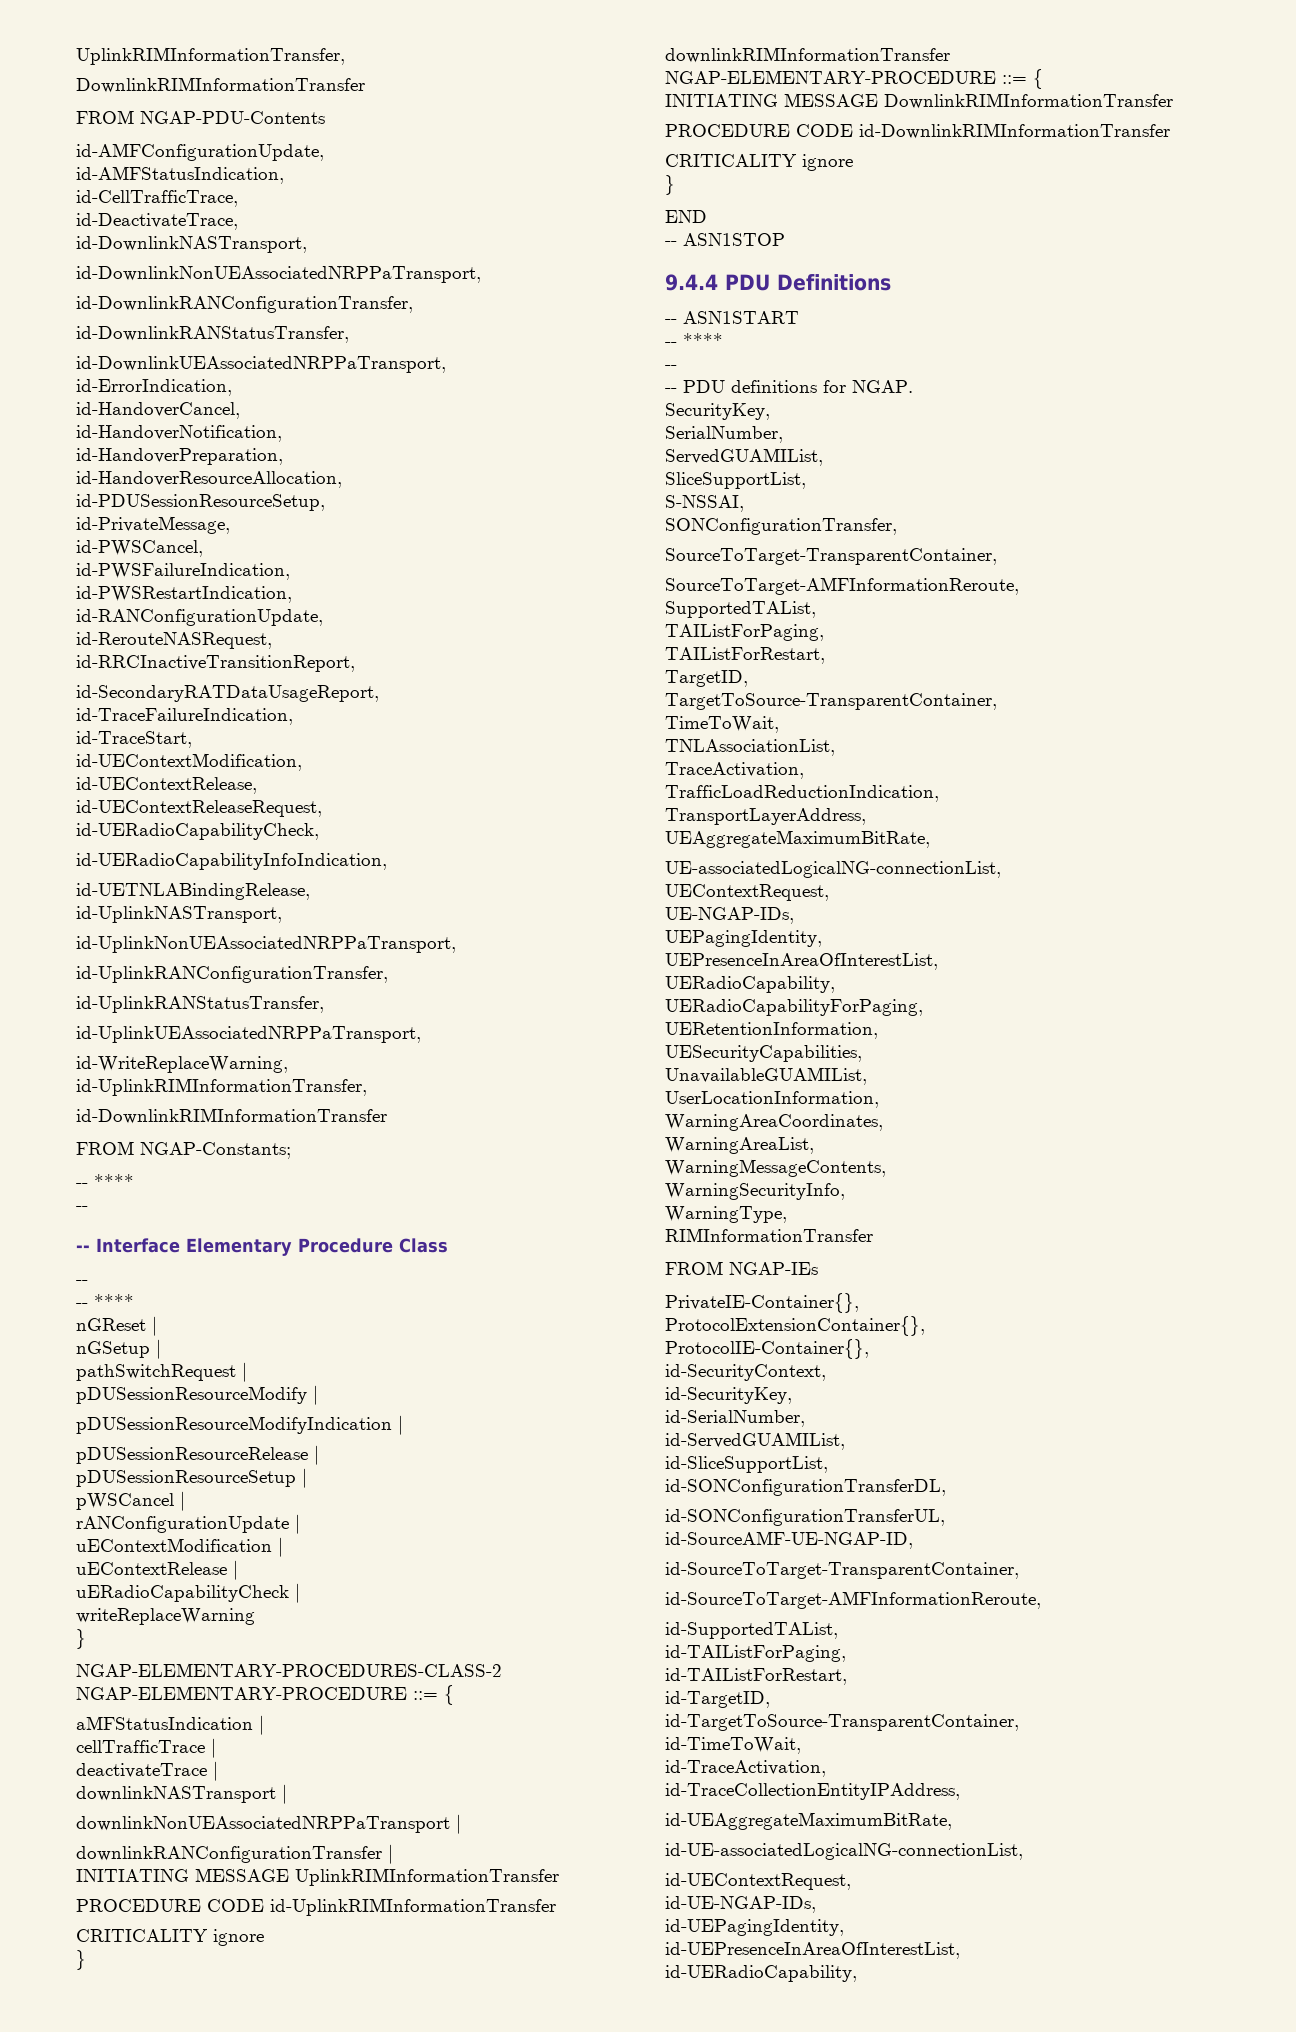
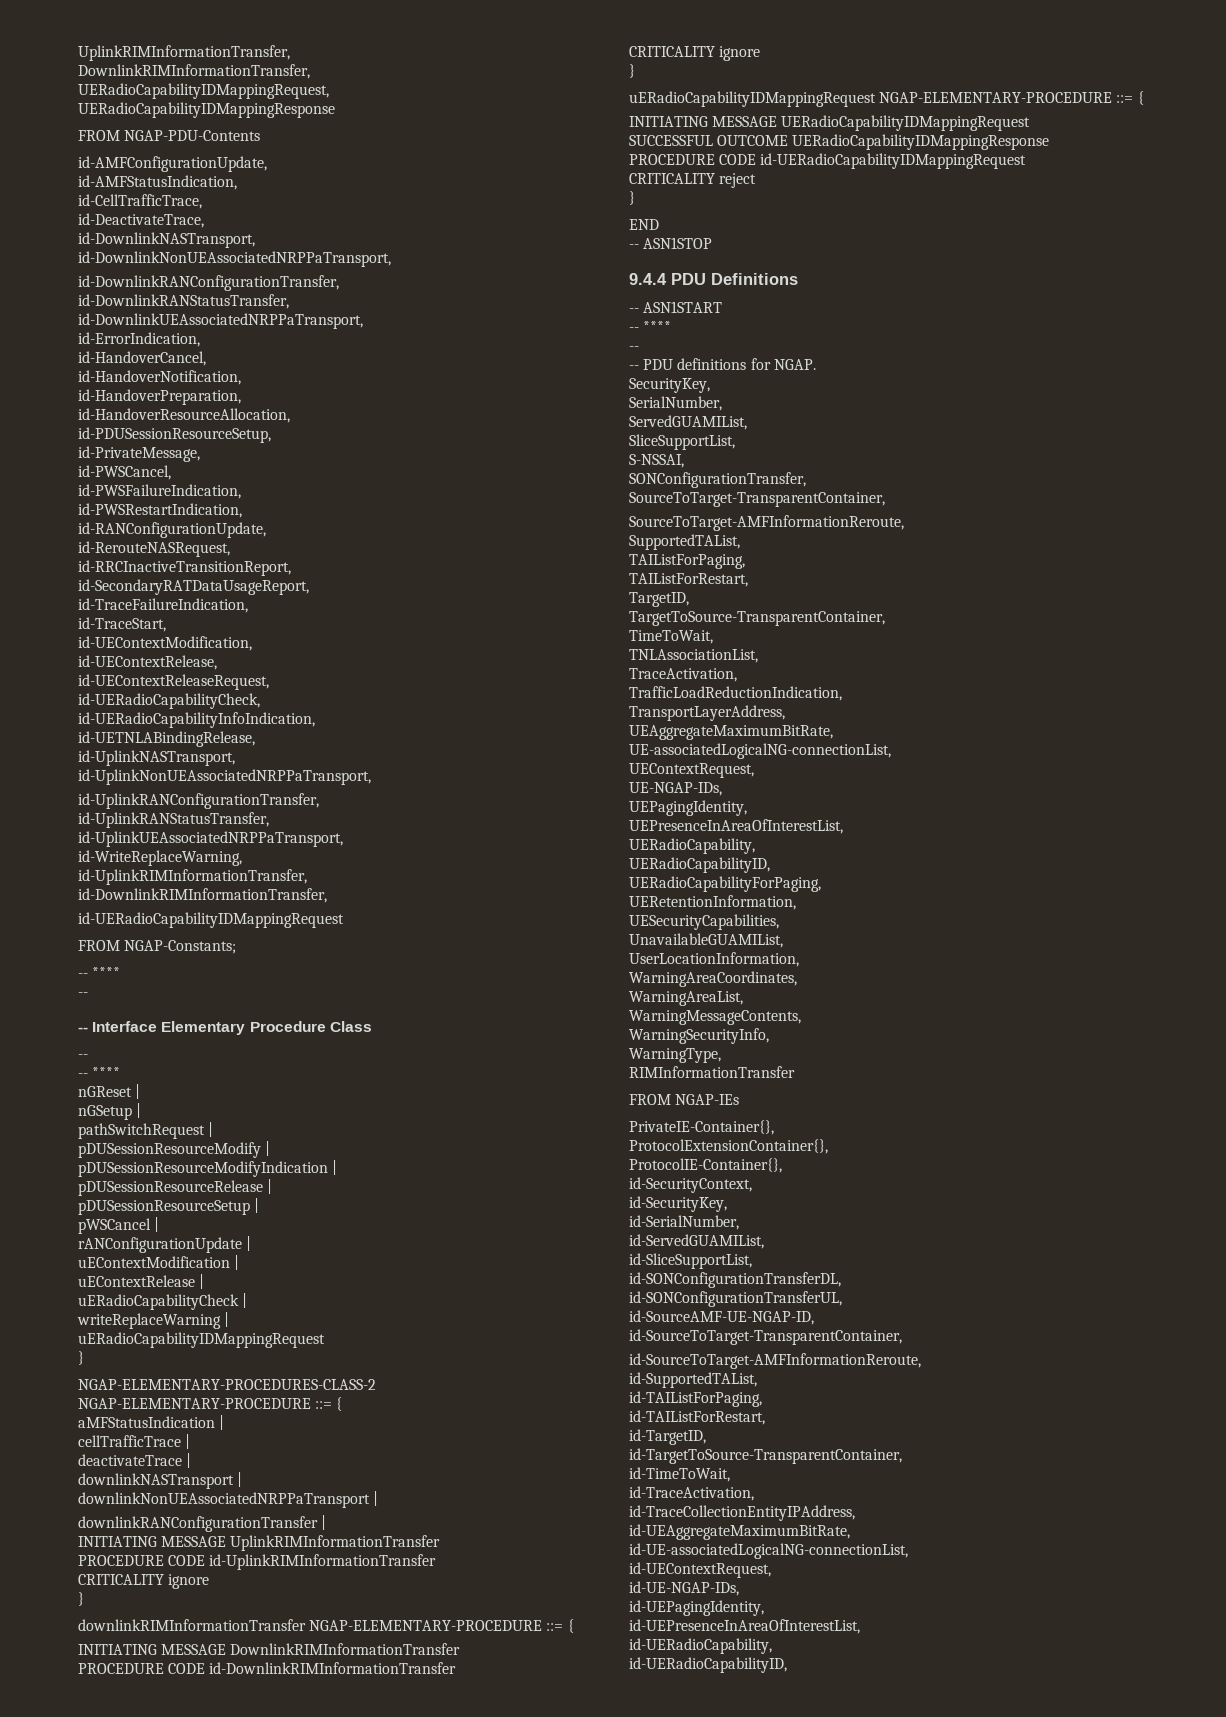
[76,77,365,93] DownlinkRIMInformationTransfer -> [78,64,310,79] [78,83,329,99] [78,102,335,118] DownlinkRIMInformationTransfer, // UERadioCapabilityIDMappingRequest, // UERadioCapabilityIDMappingResponse
[76,1108,387,1124] id-DownlinkRIMInformationTransfer -> [78,888,327,903] [78,912,344,928] id-DownlinkRIMInformationTransfer, // id-UERadioCapabilityIDMappingRequest
(255, 1616) none -> [224,1312,230,1327] [78,1332,325,1348] | // uERadioCapabilityIDMappingRequest
(675, 185) none -> [629,91,1144,107] [629,115,1031,131] [629,134,1050,150] [629,153,1027,169] [629,173,757,188] [629,191,635,205] // uERadioCapabilityIDMappingRequest NGAP-ELEMENTARY-PROCEDURE ::= { // INITIATING MESSAGE UERadioCapabilityIDMappingRequest // SUCCESSFUL OUTCOME UERadioCapabilityIDMappingResponse // PROCEDURE CODE id-UERadioCapabilityIDMappingRequest // CRITICALITY reject // }
(835, 984) none -> [629,857,770,873] // UERadioCapabilityID,
(857, 1973) none -> [629,1657,787,1673] // id-UERadioCapabilityID,

